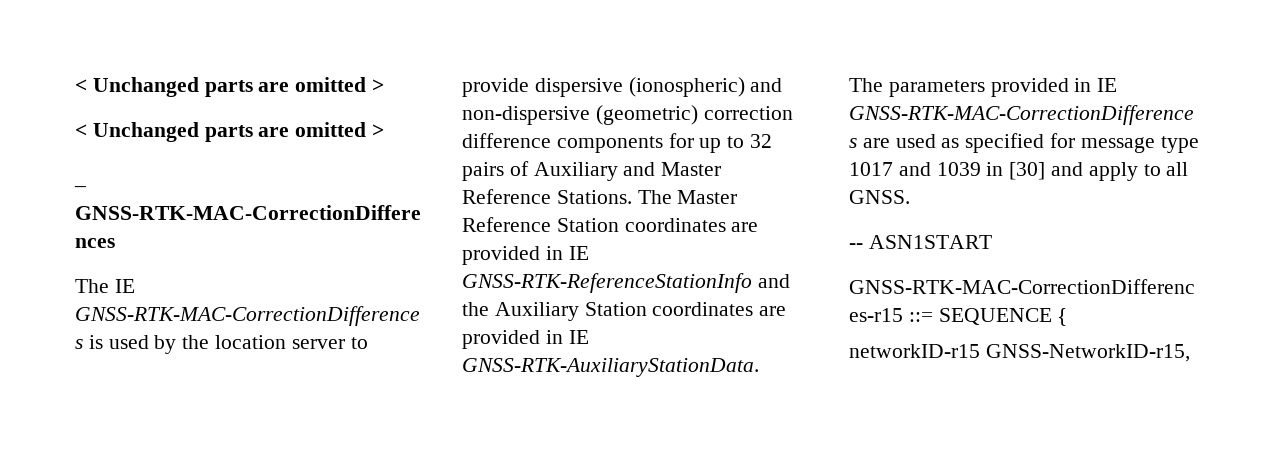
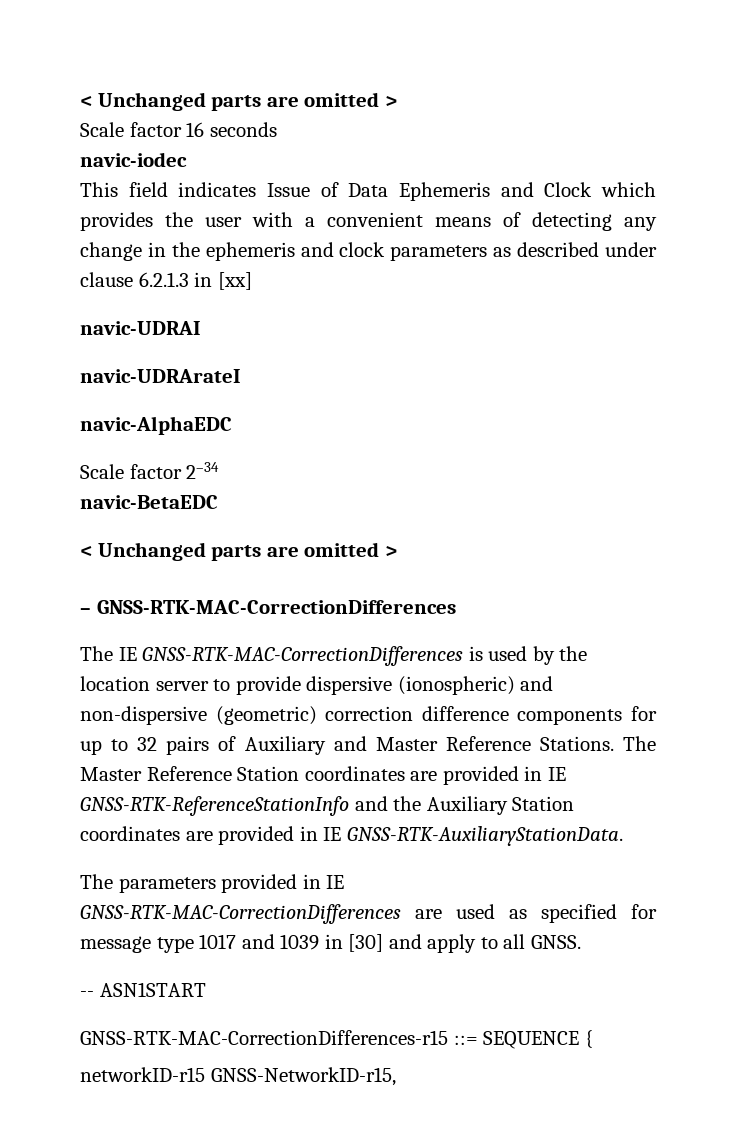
[75,77,385,97] < Unchanged parts are omitted > -> [80,92,397,111] [80,122,277,137] [80,152,187,167] [80,182,657,201] [80,212,657,231] [80,242,658,261] [80,272,252,290] [80,321,201,335] [80,369,241,383] [80,416,232,435] [80,462,220,479] [80,495,218,509] < Unchanged parts are omitted > // Scale factor 16 seconds // navic-iodec // This field indicates Issue of Data Ephemeris and Clock which provides the user with a convenient means of detecting any change in the ephemeris and clock parameters as described under clause 6.2.1.3 in [xx] // navic-UDRAI // navic-UDRArateI // navic-AlphaEDC // Scale factor 2–34 // navic-BetaEDC

